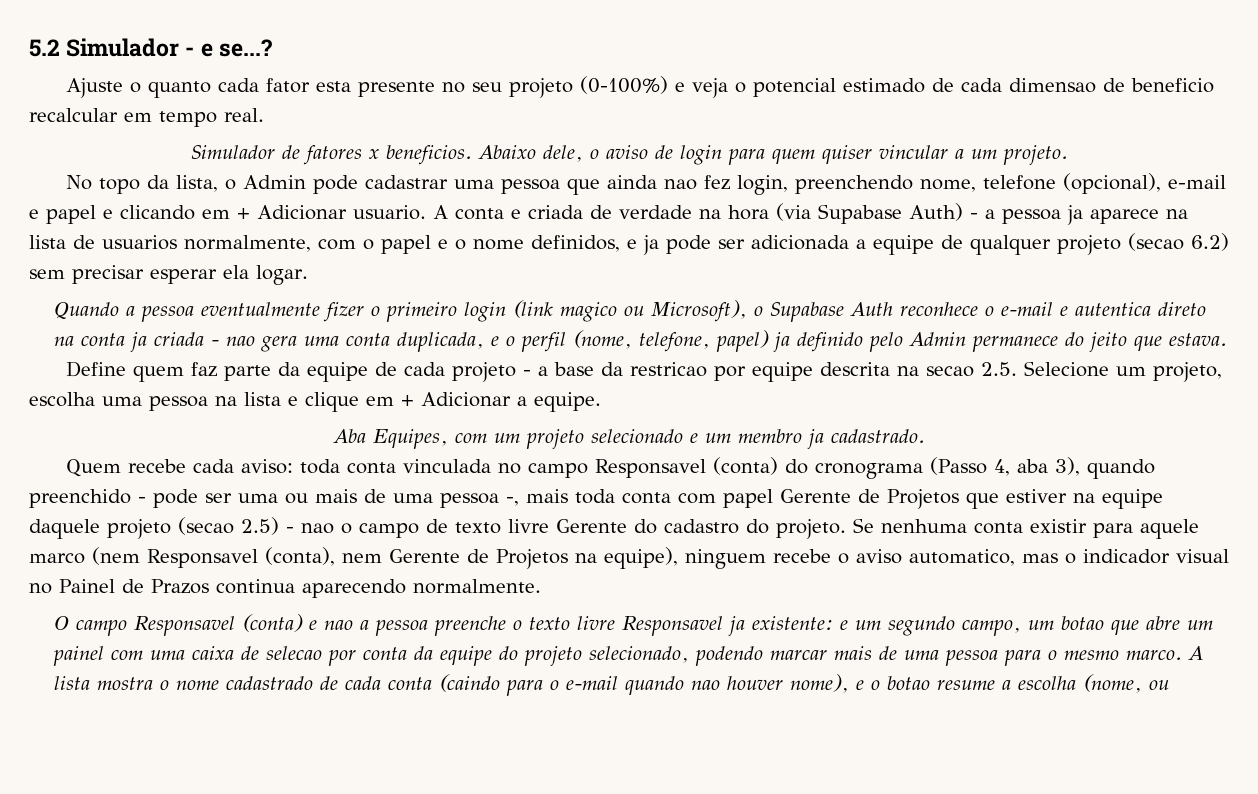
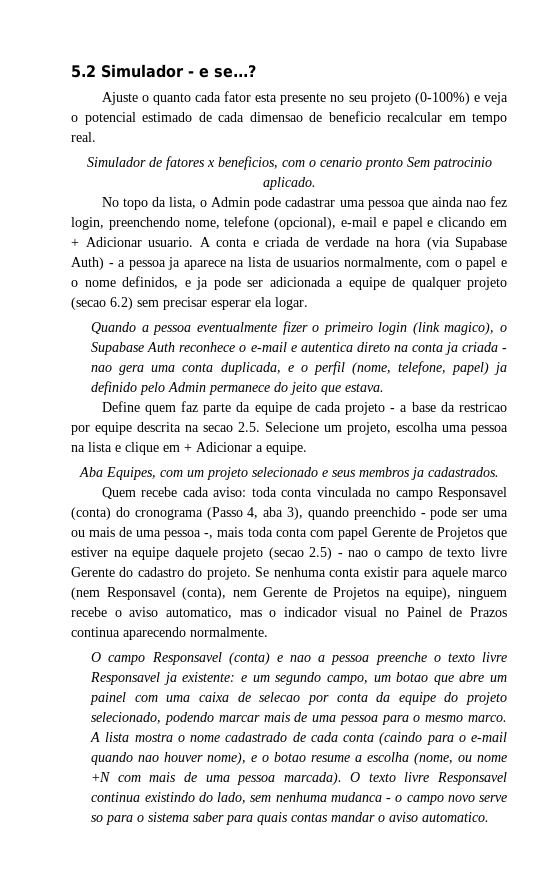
[385,145,1068,165] beneficios. Abaixo dele, o aviso de login para quem quiser vincular a um projeto. -> [217,156,492,170] [262,177,316,190] beneficios, com o cenario pronto Sem patrocinio aplicado.
[559,300,747,322] magico ou Microsoft), -> [444,322,495,335] magico),
[704,429,925,449] um membro ja cadastrado. -> [331,467,499,480] seus membros ja cadastrados.
(1169, 685) none -> [477,755,508,762] [91,772,507,785] [91,792,508,805] [91,812,490,825] nome +N com mais de uma pessoa marcada). O texto livre Responsavel continua existindo do lado, sem nenhuma mudanca - o campo novo serve so para o sistema saber para quais contas mandar o aviso automatico.

